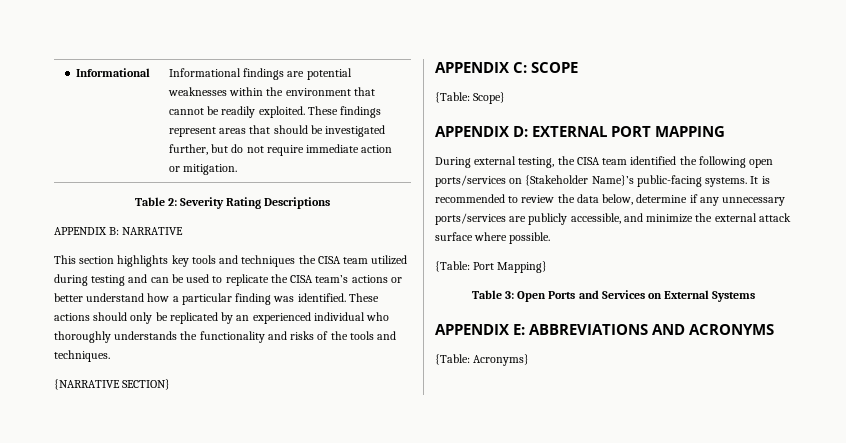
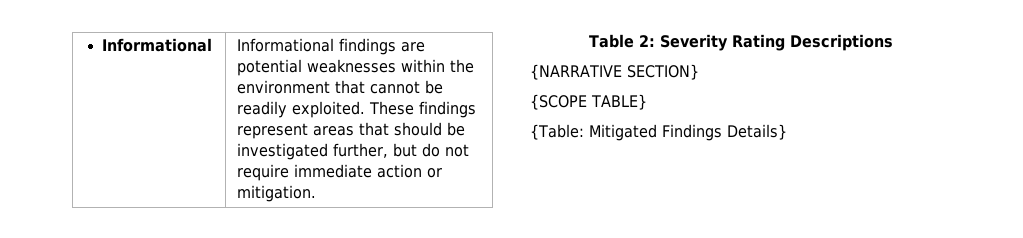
[54,227,184,235] [54,255,408,267] [54,274,402,286] [54,293,379,305] [54,312,390,324] [54,331,397,343] [54,350,110,362] [54,379,171,390] [435,62,578,73] [435,92,506,104] [435,126,725,137] [435,156,774,168] [435,175,770,187] [435,194,786,206] [435,213,791,225] [435,232,551,244] [435,261,548,273] [471,290,756,302] [435,324,774,335] [435,354,530,366] APPENDIX B: NARRATIVE // This section highlights key tools and techniques the CISA team utilized during testing and can be used to replicate the CISA team’s actions or better understand how a particular finding was identified. These actions should only be replicated by an experienced individual who thoroughly understands the functionality and risks of the tools and techniques. // {NARRATIVE SECTION} // APPENDIX C: SCOPE // {Table: Scope} // APPENDIX D: EXTERNAL PORT MAPPING // During external testing, the CISA team identified the following open ports/services on {Stakeholder Name}’s public-facing systems. It is recommended to review the data below, determine if any unnecessary ports/services are publicly accessible, and minimize the external attack surface where possible. // {Table: Port Mapping} // Table 3: Open Ports and Services on External Systems // APPENDIX E: ABBREVIATIONS AND ACRONYMS // {Table: Acronyms} -> [530,64,699,80] [530,94,647,110] [530,124,787,141] {NARRATIVE SECTION} // {SCOPE TABLE} // {Table: Mitigated Findings Details}

